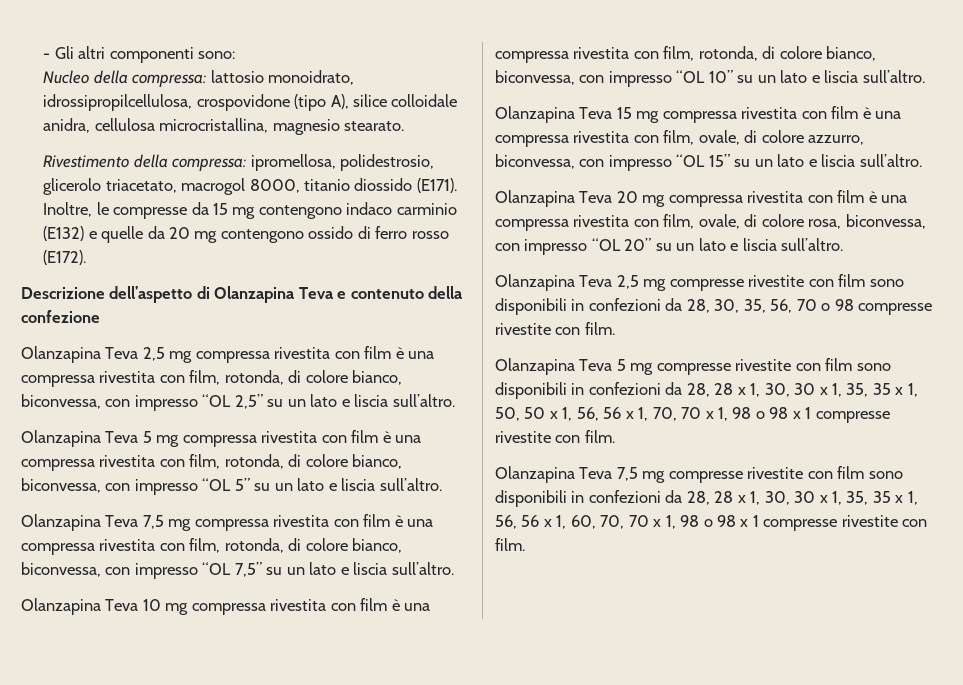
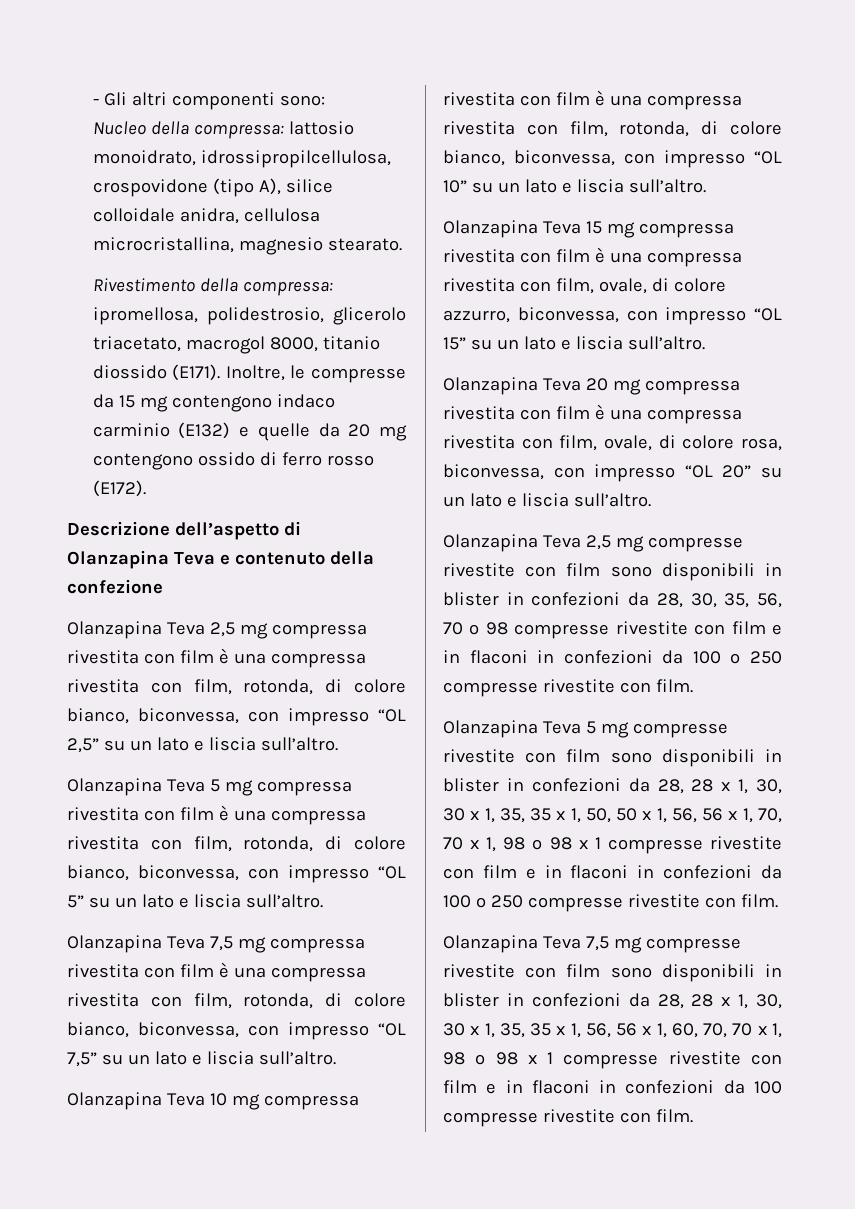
(585, 305) none -> [443,592,524,606] blister in
(581, 331) none -> [731,621,782,635] [443,650,782,664] [443,679,651,697] film e in flaconi in confezioni da 100 o 250 compresse rivestite con
(585, 389) none -> [443,778,524,792] blister in
(581, 439) none -> [482,865,782,879] [443,894,736,912] film e in flaconi in confezioni da 100 o 250 compresse rivestite con
(585, 497) none -> [443,993,524,1007] blister in
(928, 523) none -> [443,1080,782,1094] [443,1109,651,1127] film e in flaconi in confezioni da 100 compresse rivestite con

